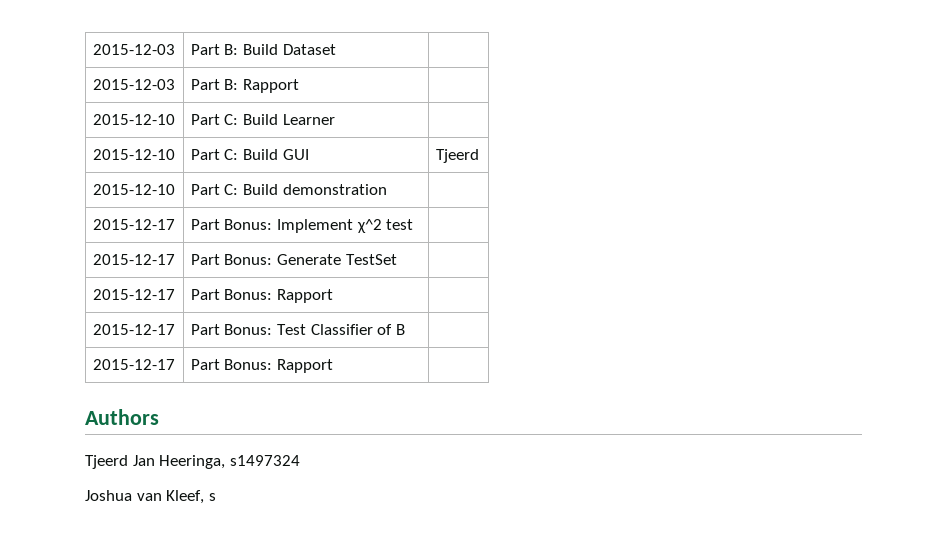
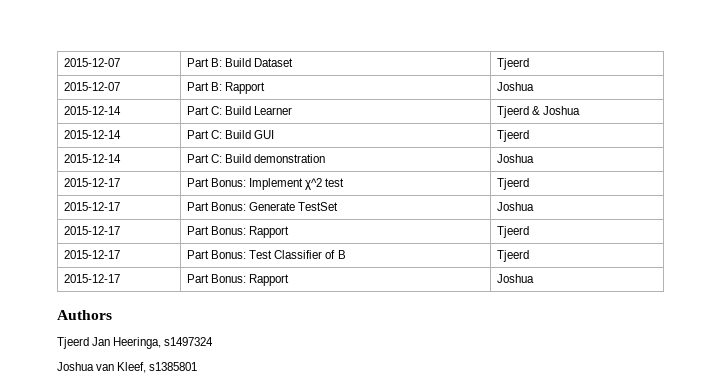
[92,44,175,55] 2015-12-03 -> [64,58,121,67] 2015-12-07
[92,79,175,90] // 2015-12-03 -> [497,58,530,70] [64,82,121,91] Tjeerd // 2015-12-07
[92,114,175,125] // 2015-12-10 -> [497,82,535,91] [64,106,122,115] Joshua // 2015-12-14
[92,149,175,160] // 2015-12-10 -> [497,106,581,118] [64,130,122,139] Tjeerd & Joshua // 2015-12-14
[92,184,175,195] 2015-12-10 -> [64,154,122,163] 2015-12-14
(387, 189) none -> [497,154,535,163] Joshua
(414, 224) none -> [497,178,530,190] Tjeerd
[92,289,175,300] [190,289,334,303] // 2015-12-17 | Part Bonus: Rapport | -> [497,202,535,211] [64,226,121,235] [187,226,290,238] [497,226,530,238] Joshua // 2015-12-17 | Part Bonus: Rapport | Tjeerd
[92,359,175,370] [190,359,334,373] // 2015-12-17 | Part Bonus: Rapport | -> [497,250,530,262] [64,274,121,283] [187,274,290,286] [497,274,535,283] Tjeerd // 2015-12-17 | Part Bonus: Rapport | Joshua
[208,493,216,501] s -> [149,362,198,371] s1385801

